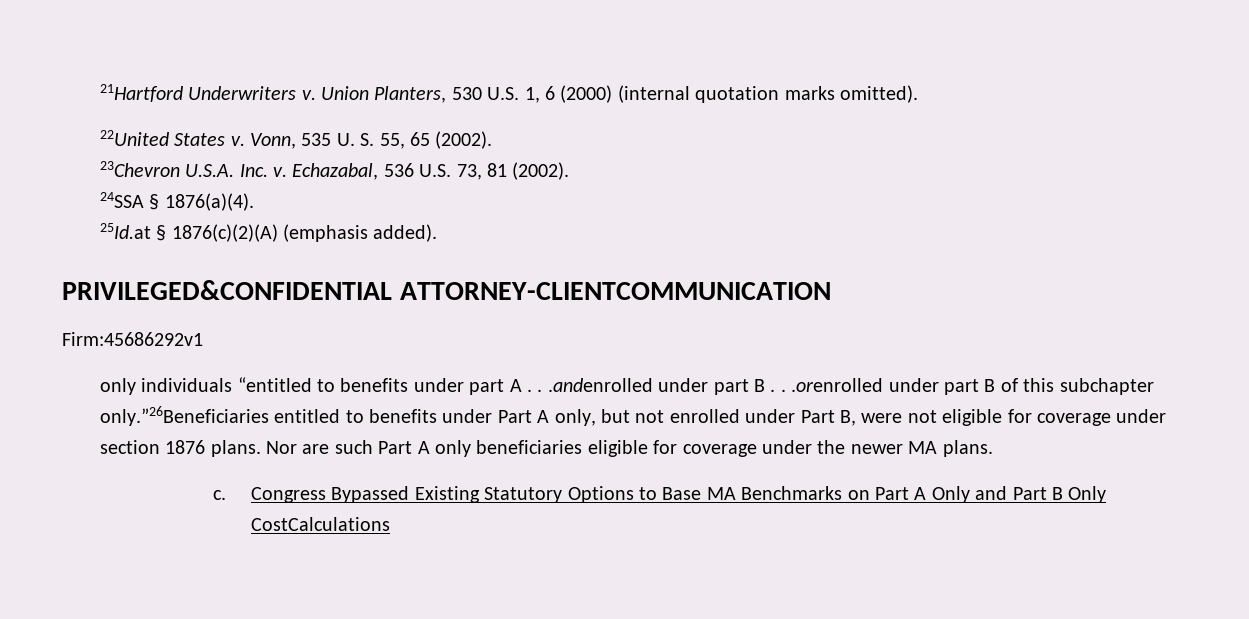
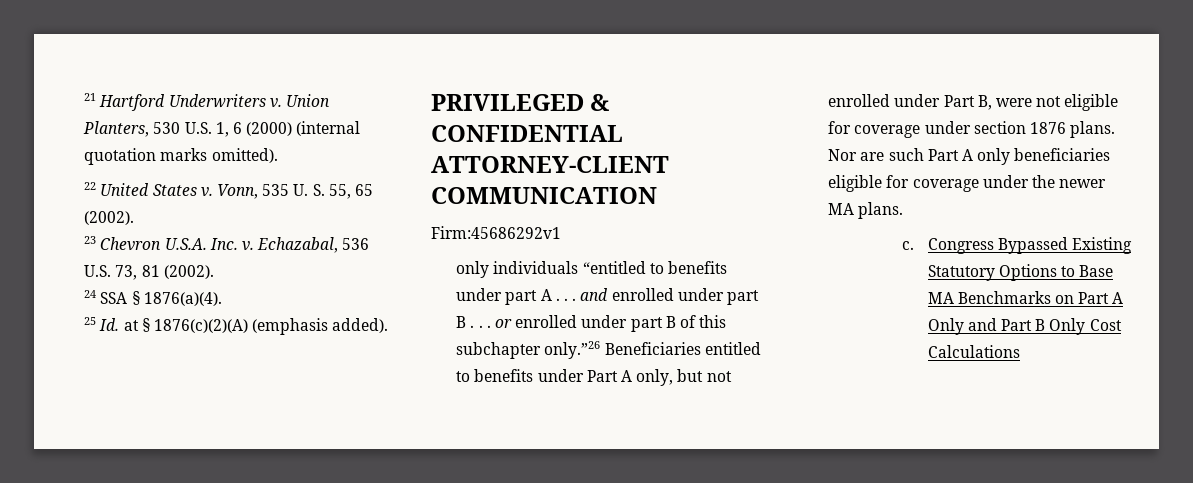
[99,84,183,102] 21Hartford -> [84,93,166,111] 21 Hartford
[99,130,169,146] 22United -> [84,182,150,196] 22 United
[99,161,180,177] 23Chevron -> [84,236,162,251] 23 Chevron
[99,192,144,208] 24SSA -> [84,290,128,304] 24 SSA
[99,223,151,239] 25Id.at -> [84,317,139,331] 25 Id. at
[62,280,831,300] PRIVILEGED&CONFIDENTIAL ATTORNEY-CLIENTCOMMUNICATION -> [431,94,610,111] [431,125,623,142] [431,156,669,173] [431,187,657,204] PRIVILEGED & CONFIDENTIAL ATTORNEY-CLIENT COMMUNICATION
[547,378,653,392] .andenrolled -> [572,288,674,301] . and enrolled
[791,378,884,392] .orenrolled -> [486,315,578,328] . or enrolled
[99,406,269,426] only.”26Beneficiaries -> [544,341,701,359] only.”26 Beneficiaries
[251,517,391,531] CostCalculations -> [1089,319,1122,331] [927,345,1020,358] Cost Calculations

